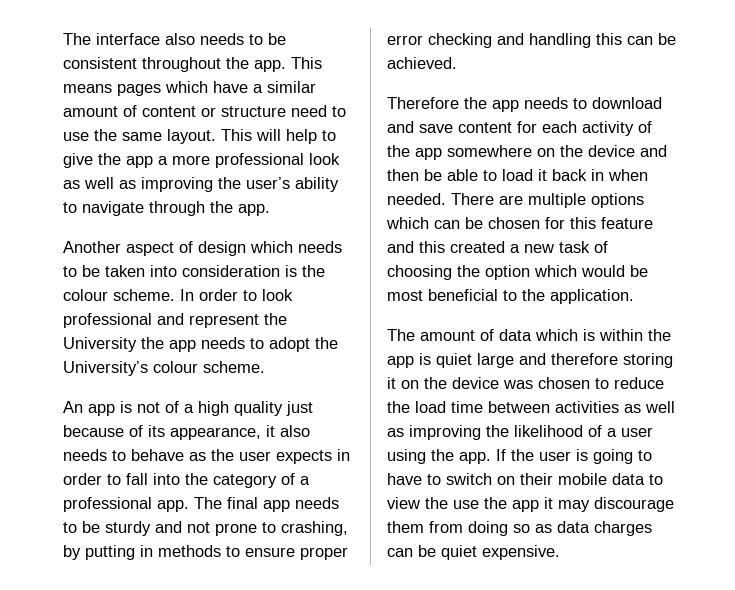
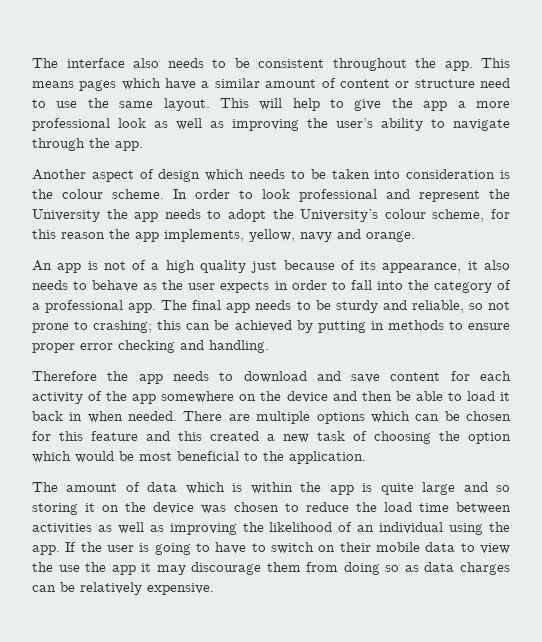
[203,361,265,373] scheme. -> [432,209,511,222] [32,229,415,242] scheme, for this reason the app implements, yellow, navy and orange.
(182, 527) none -> [411,300,483,313] reliable, so
[281,521,348,536] crashing, -> [93,320,292,333] crashing; this can be achieved
[529,33,676,48] [387,57,457,69] handling this can be achieved. -> [209,340,269,353] handling.
[436,353,472,368] quiet -> [380,483,414,495] quite
[551,353,618,365] therefore -> [495,485,510,492] so
[607,427,653,437] a user -> [357,522,444,534] an individual
[441,545,477,560] quiet -> [80,582,142,595] relatively

